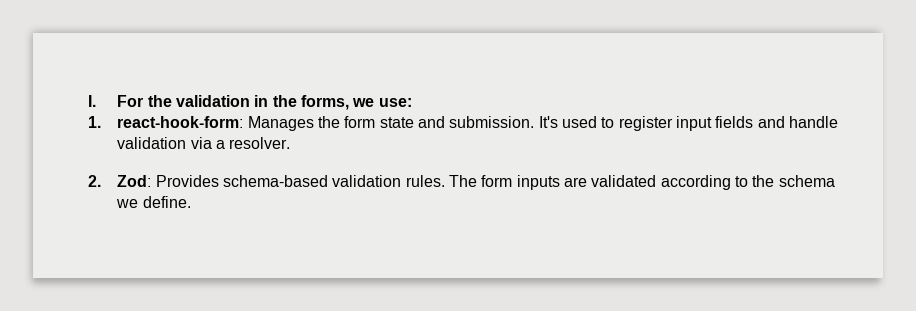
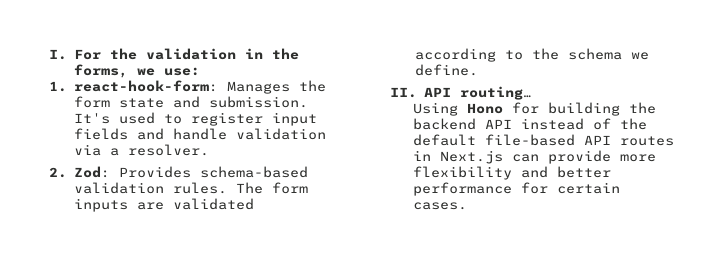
(191, 202) none -> [390,86,532,100] [413,102,657,116] [413,118,648,130] [413,134,675,146] [413,150,657,164] [413,166,612,180] [413,182,621,196] [413,202,468,210] // II. API routing… // Using Hono for building the backend API instead of the default file-based API routes in Next.js can provide more flexibility and better performance for certain cases.

